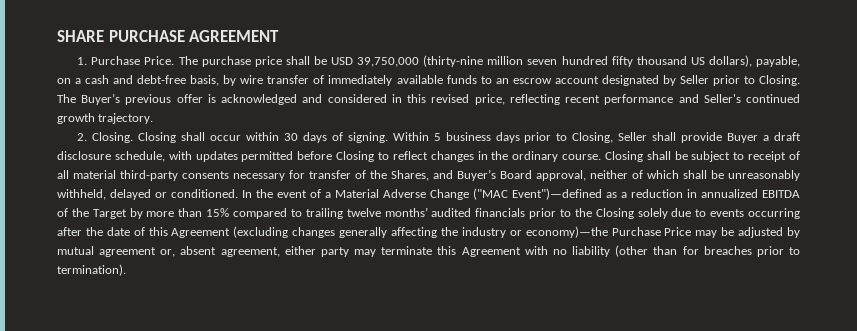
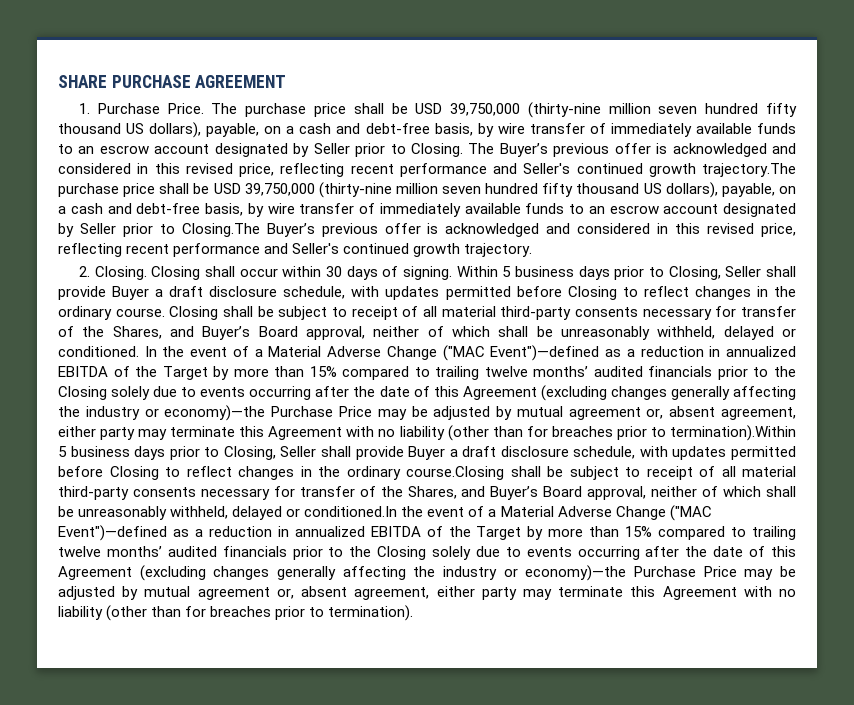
(95, 118) none -> [702,163,796,177] [58,182,796,198] [58,203,796,217] [58,223,796,237] [58,243,461,257] trajectory.The purchase price shall be USD 39,750,000 (thirty-nine million seven hundred fifty thousand US dollars), payable, on a cash and debt-free basis, by wire transfer of immediately available funds to an escrow account designated by Seller prior to Closing.The Buyer’s previous offer is acknowledged and considered in this revised price, reflecting recent performance and Seller's continued growth
(800, 251) none -> [670,425,797,441] [58,446,796,460] [58,466,796,480] [58,486,796,500] [58,505,712,521] [58,525,796,541] [58,546,796,560] [58,565,796,581] [58,586,796,600] [58,605,325,621] termination).Within 5 business days prior to Closing, Seller shall provide Buyer a draft disclosure schedule, with updates permitted before Closing to reflect changes in the ordinary course.Closing shall be subject to receipt of all material third-party consents necessary for transfer of the Shares, and Buyer’s Board approval, neither of which shall be unreasonably withheld, delayed or conditioned.In the event of a Material Adverse Change ("MAC Event")—defined as a reduction in annualized EBITDA of the Target by more than 15% compared to trailing twelve months’ audited financials prior to the Closing solely due to events occurring after the date of this Agreement (excluding changes generally affecting the industry or economy)—the Purchase Price may be adjusted by mutual agreement or, absent agreement, either party may terminate this Agreement with no liability (other than for breaches prior to

